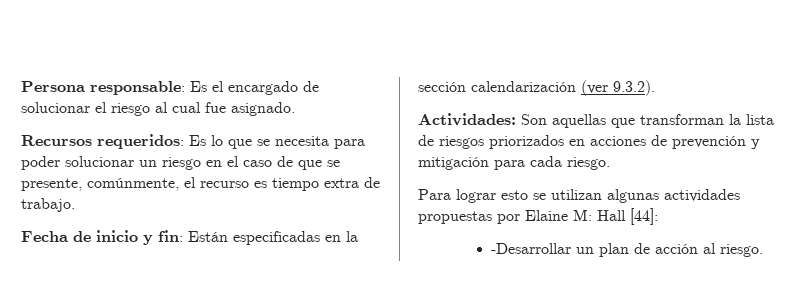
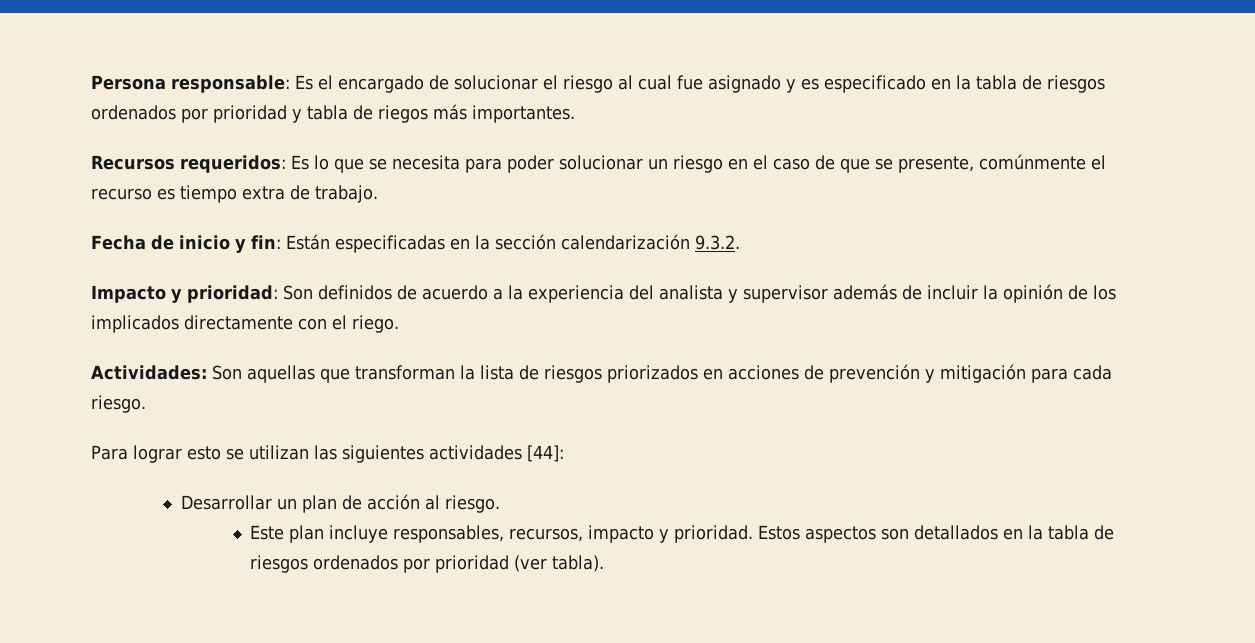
[231,102,295,116] asignado. -> [708,75,1105,93] [91,104,575,123] asignado y es especificado en la tabla de riesgos ordenados por prioridad y tabla de riegos más importantes.
[87,178,179,191] comúnmente, -> [979,154,1086,170] comúnmente
[581,80,655,96] (ver 9.3.2). -> [694,235,740,250] [91,284,1116,303] [91,315,399,333] 9.3.2. // Impacto y prioridad: Son definidos de acuerdo a la experiencia del analista y supervisor además de incluir la opinión de los implicados directamente con el riego.
[607,189,740,203] [418,209,626,224] algunas actividades propuestas por Elaine M: Hall -> [313,445,522,463] las siguientes actividades
[491,243,572,254] -Desarrollar -> [180,495,272,510] Desarrollar
(764, 250) none -> [250,525,1115,543] [250,555,605,573] // Este plan incluye responsables, recursos, impacto y prioridad. Estos aspectos son detallados en la tabla de riesgos ordenados por prioridad (ver tabla).

